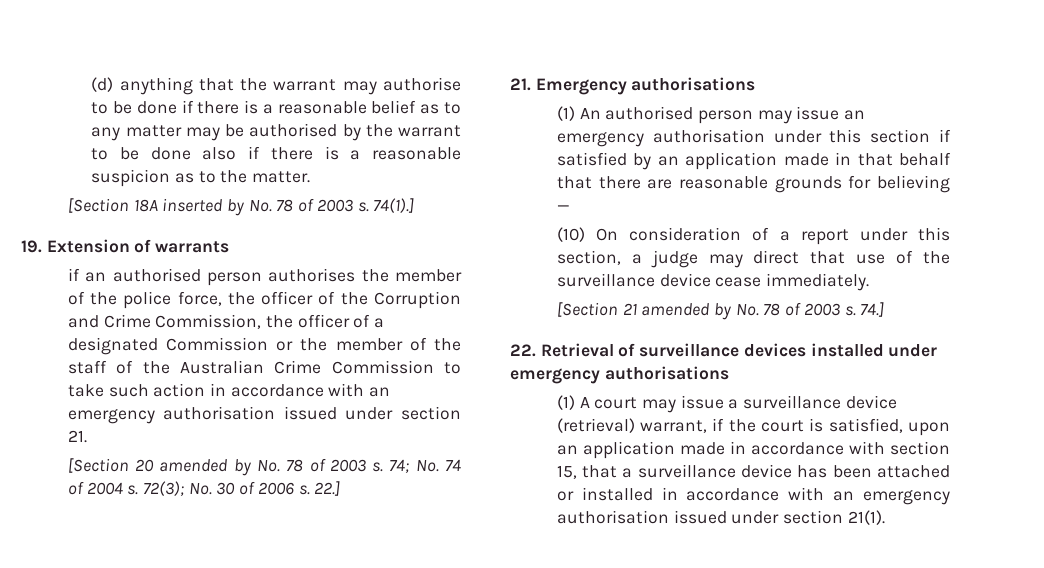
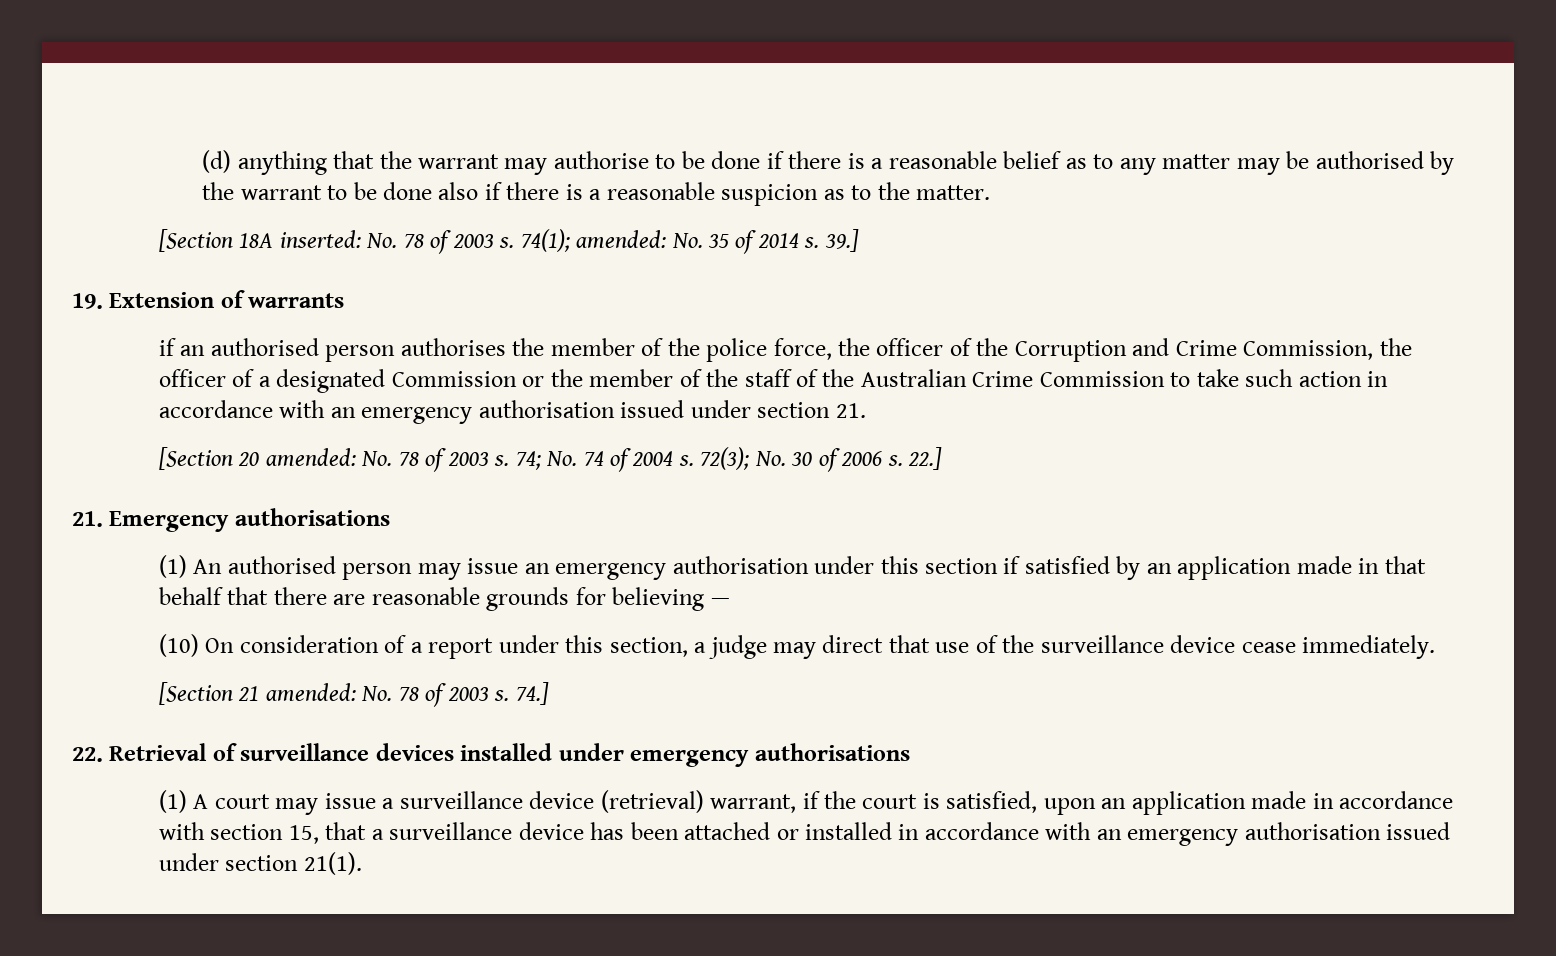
[162,198,415,216] inserted by No. 78 of 2003 s. 74(1).] -> [279,229,859,254] inserted: No. 78 of 2003 s. 74(1); amended: No. 35 of 2014 s. 39.]
[159,459,251,476] amended by -> [265,448,356,466] amended:
[641,303,732,320] amended by -> [265,683,356,701] amended:

